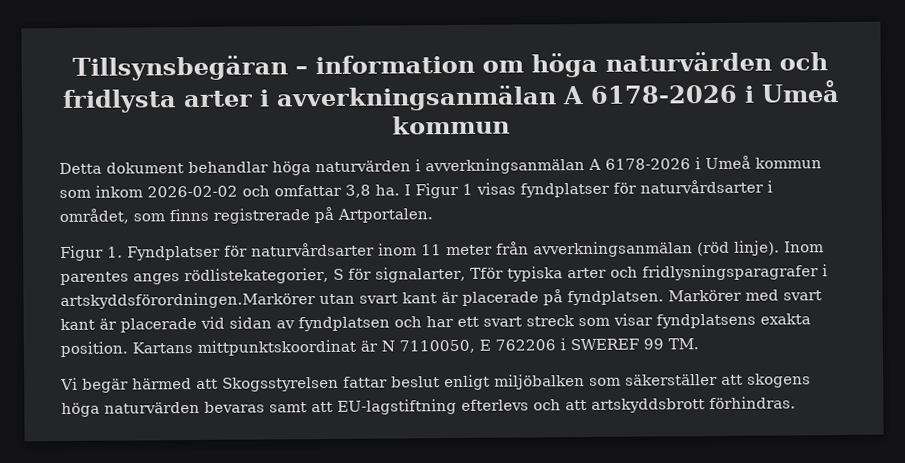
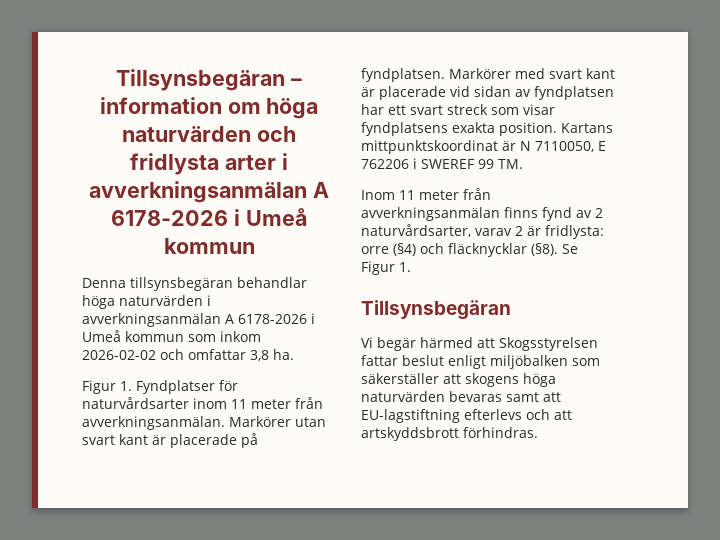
[59,162,184,175] Detta dokument -> [82,277,233,291] Denna tillsynsbegäran
[404,179,773,199] [59,206,433,225] I Figur 1 visas fyndplatser för naturvårdsarter i området, som finns registrerade på Artportalen. -> (294, 354) none
[533,240,824,258] [60,264,828,286] [60,292,316,310] avverkningsanmälan (röd linje). Inom parentes anges rödlistekategorier, S för signalarter, Tför typiska arter och fridlysningsparagrafer i artskyddsförordningen.Markörer -> [82,416,291,430] avverkningsanmälan. Markörer
[394,316,422,328] och -> (614, 93) none
(699, 344) none -> [361,188,491,200] [361,207,603,221] [361,224,604,239] [361,243,578,257] [361,261,411,275] [361,300,511,320] // Inom 11 meter från avverkningsanmälan finns fynd av 2 naturvårdsarter, varav 2 är fridlysta: orre (§4) och fläcknycklar (§8). Se Figur 1. // Tillsynsbegäran

